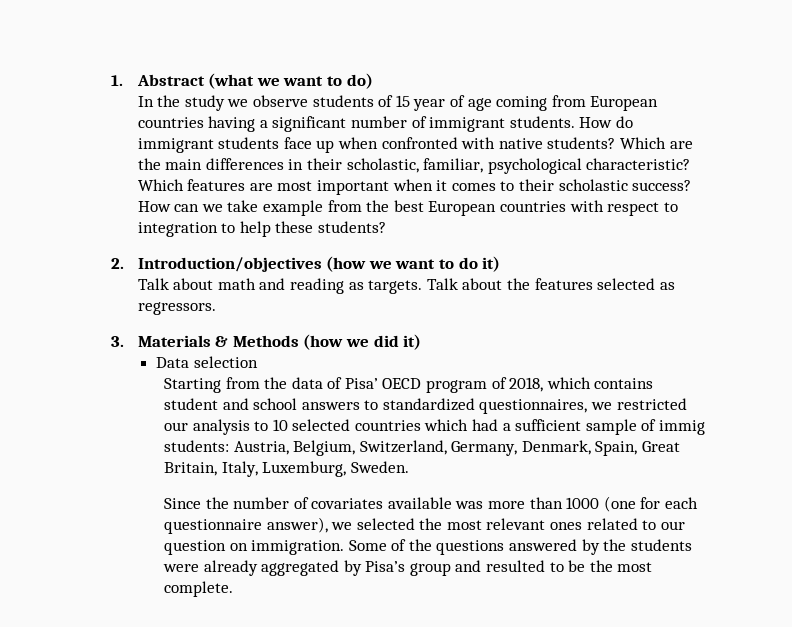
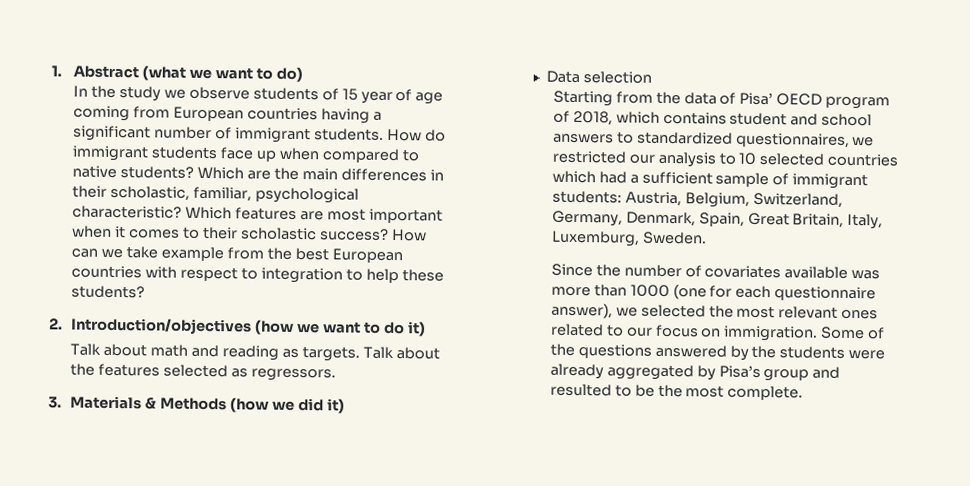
[381,137,496,149] confronted with -> [321,148,420,164] compared to
[659,420,706,435] immig -> [792,173,869,190] immigrant
[163,540,226,555] question -> [654,324,699,338] focus

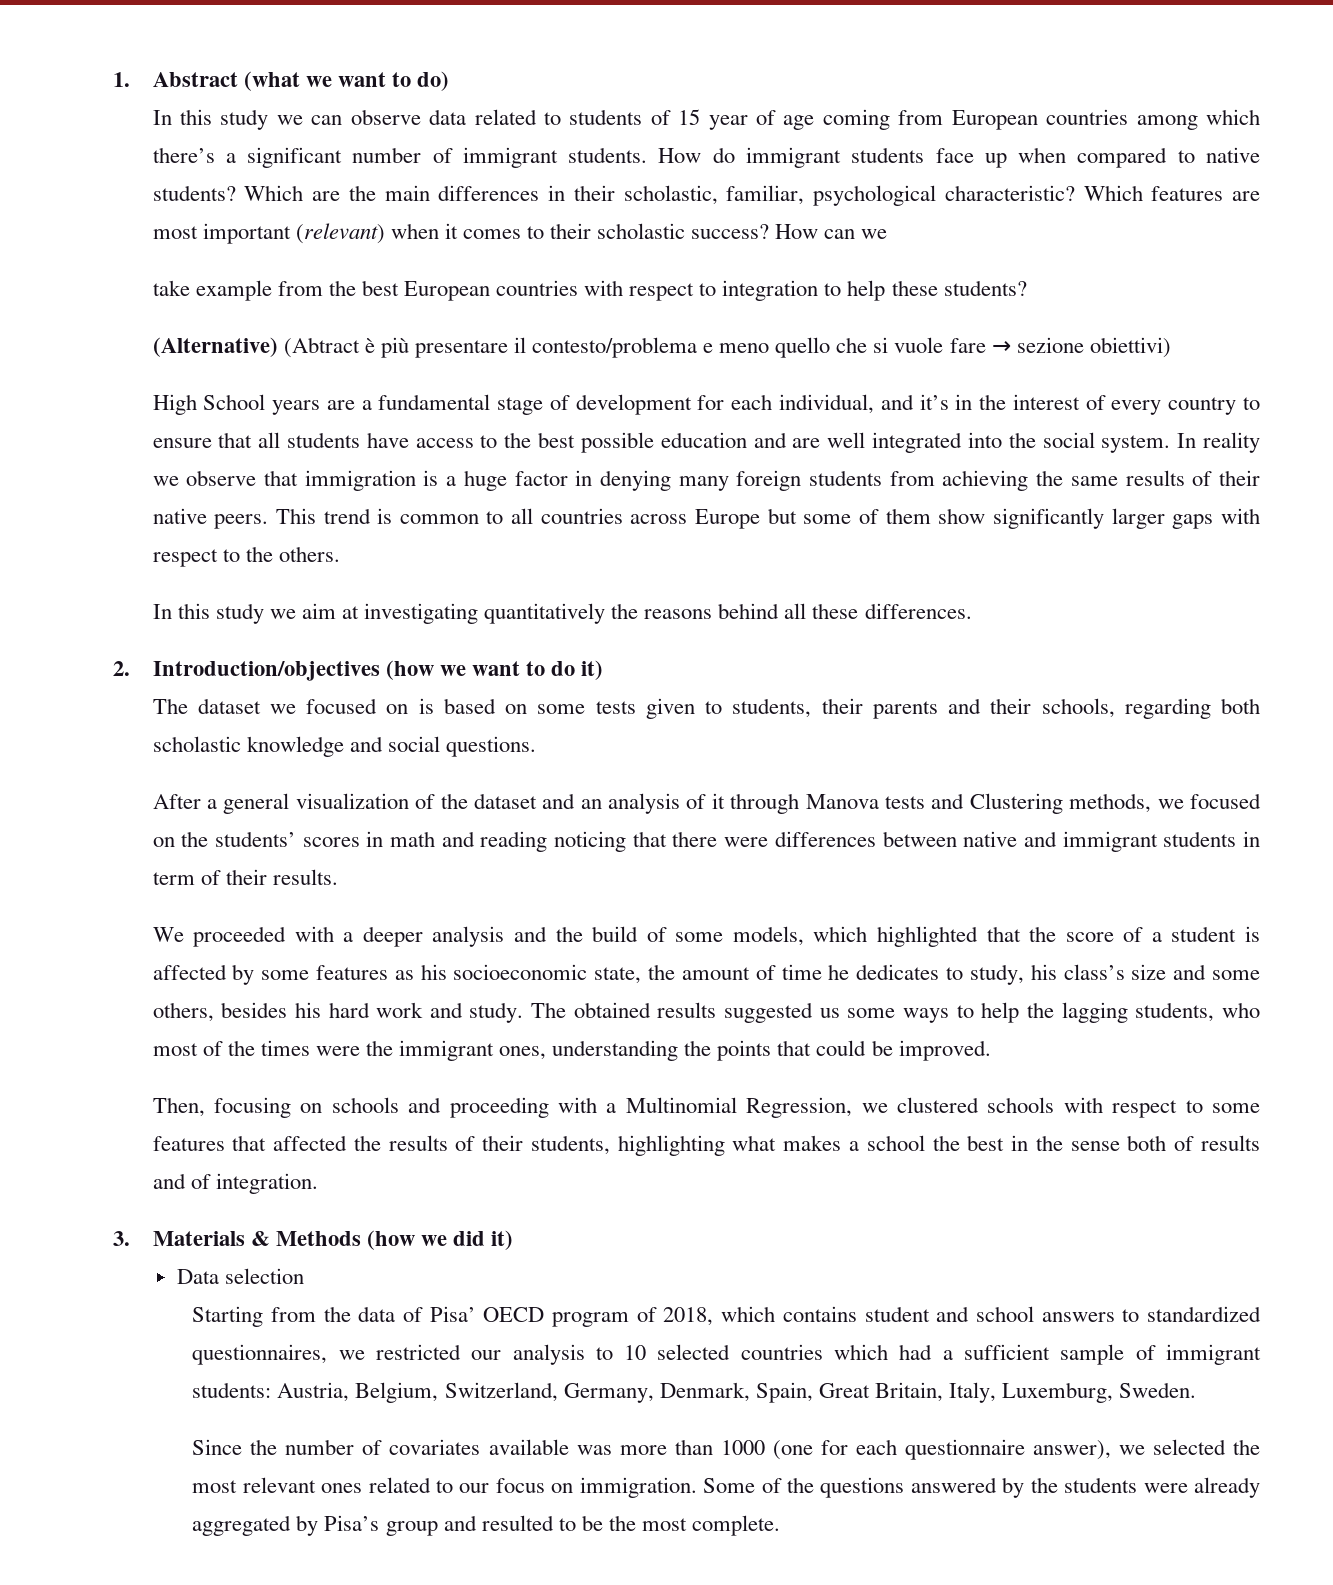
[91,85,250,102] the study we observe -> [179,109,561,130] this study we can observe data related to
[320,108,370,124] having -> [1136,109,1260,130] [152,147,215,163] among which there’s
(443, 216) none -> [295,223,385,244] (relevant)
(124, 253) none -> (888, 234) //
(146, 292) none -> [152,337,1171,358] [152,394,1261,415] [152,432,1260,453] [152,470,1261,491] [152,508,1260,529] [152,546,340,567] [152,603,972,624] // (Alternative) (Abtract è più presentare il contesto/problema e meno quello che si vuole fare → sezione obiettivi) // High School years are a fundamental stage of development for each individual, and it’s in the interest of every country to ensure that all students have access to the best possible education and are well integrated into the social system. In reality we observe that immigration is a huge factor in denying many foreign students from achieving the same results of their native peers. This trend is common to all countries across Europe but some of them show significantly larger gaps with respect to the others. // In this study we aim at investigating quantitatively the reasons behind all these differences.
[70,343,440,362] [70,363,336,382] Talk about math and reading as targets. Talk about the features selected as regressors. -> [152,698,1260,719] [152,736,536,757] [152,793,1261,814] [152,831,1260,852] [152,869,338,885] [152,926,1260,947] [152,964,1260,985] [152,1002,1260,1023] [152,1040,991,1061] [152,1097,1260,1118] [152,1135,1261,1156] [152,1173,318,1194] The dataset we focused on is based on some tests given to students, their parents and their schools, regarding both scholastic knowledge and social questions. // After a general visualization of the dataset and an analysis of it through Manova tests and Clustering methods, we focused on the students’ scores in math and reading noticing that there were differences between native and immigrant students in term of their results. // We proceeded with a deeper analysis and the build of some models, which highlighted that the score of a student is affected by some features as his socioeconomic state, the amount of time he dedicates to study, his class’s size and some others, besides his hard work and study. The obtained results suggested us some ways to help the lagging students, who most of the times were the immigrant ones, understanding the points that could be improved. // Then, focusing on schools and proceeding with a Multinomial Regression, we clustered schools with respect to some features that affected the results of their students, highlighting what makes a school the best in the sense both of results and of integration.

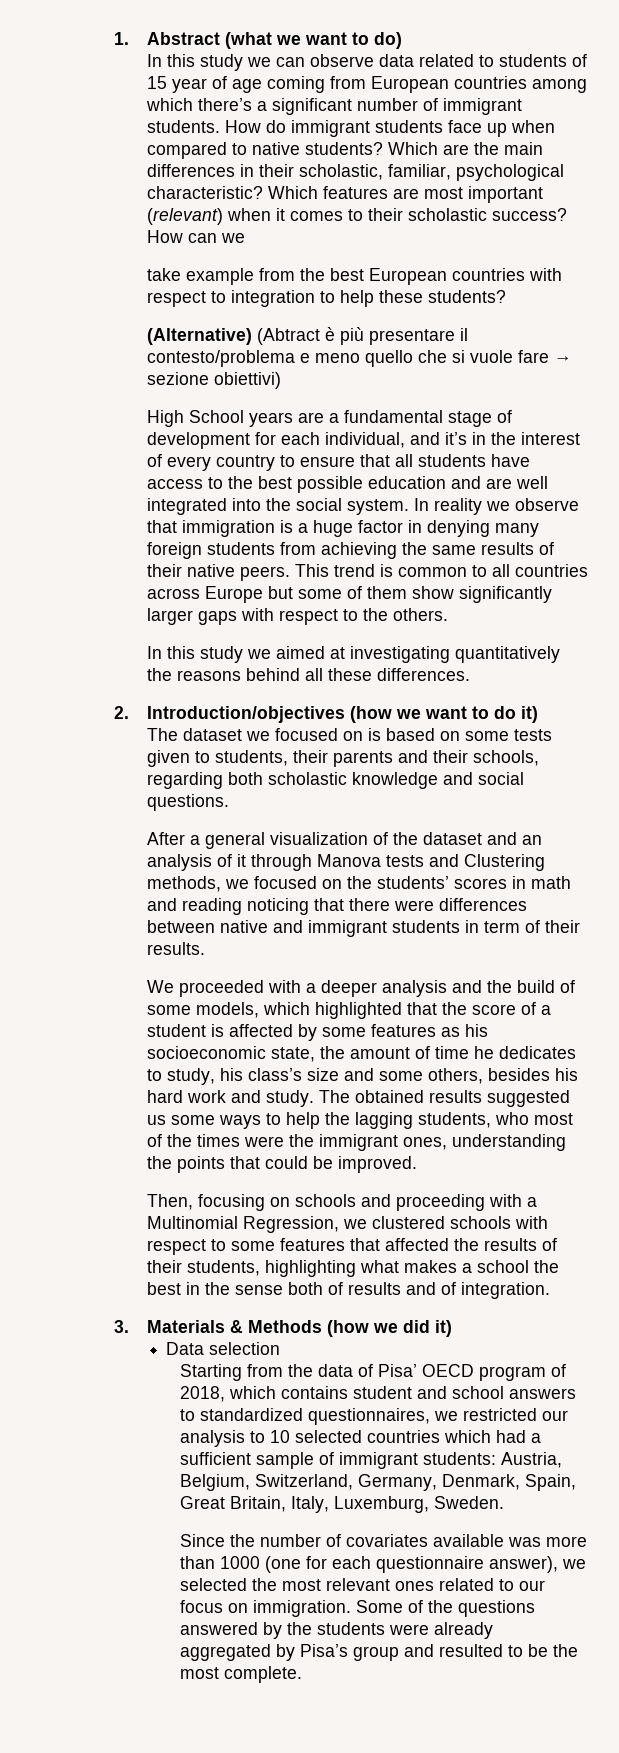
[301,603,336,619] aim -> [276,646,326,659] aimed

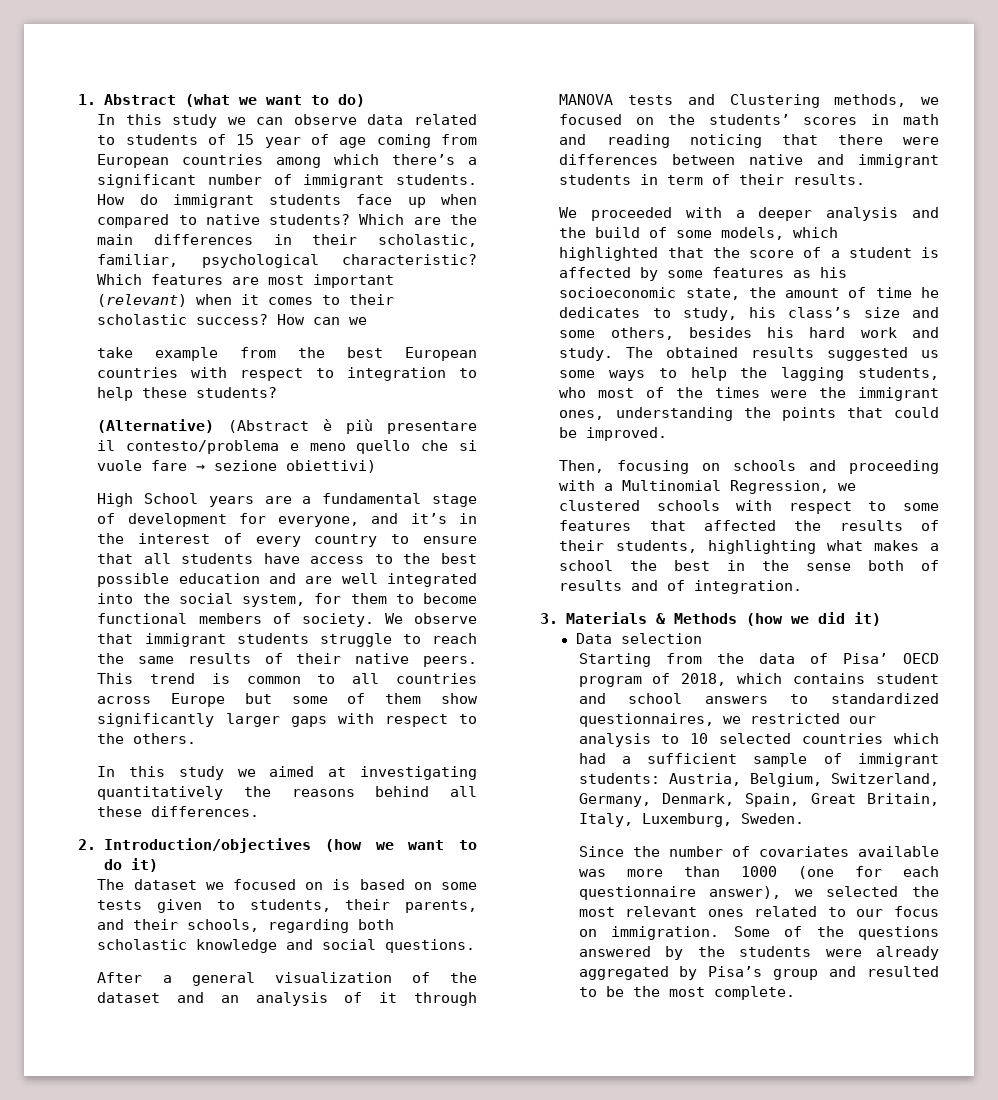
[257,328,321,345] (Abtract -> [228,420,310,433] (Abstract
[281,432,406,448] each individual, -> [278,516,360,527] everyone,
[347,498,580,515] [147,520,540,537] [147,542,398,559] system. In reality we observe that immigration is a huge factor in denying many foreign students from achieving -> [242,593,477,607] [97,613,477,627] [97,633,477,647] system, for them to become functional members of society. We observe that immigrant students struggle to reach
[333,751,394,767] parents -> [405,900,477,913] parents,
[317,854,382,867] Manova -> [559,94,614,105] MANOVA

